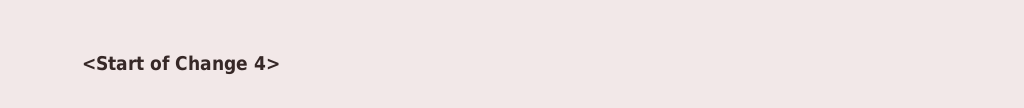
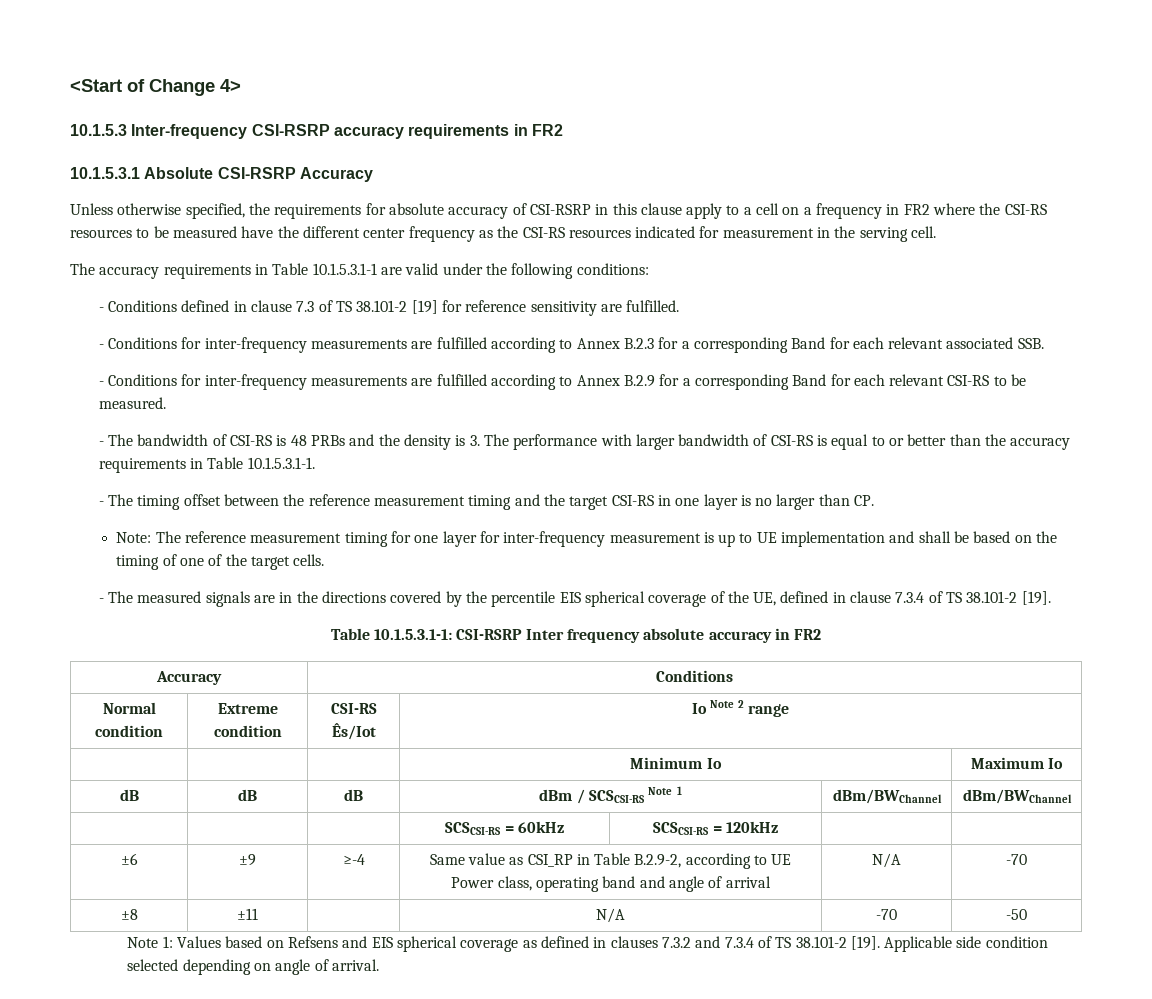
(280, 63) none -> [70,124,563,139] [70,167,373,182] [70,203,1047,219] [70,226,937,242] [70,263,649,279] [98,300,680,316] [98,337,1044,353] [98,374,1027,390] [98,397,166,409] [98,434,1071,450] [98,457,315,473] [98,494,875,510] [116,531,1058,547] [116,554,325,570] [98,591,1051,607] [330,628,822,643] [156,671,222,685] [656,670,734,682] [102,702,156,714] [95,725,163,737] [217,703,278,714] [213,725,282,737] [330,703,377,714] [331,723,376,740] [691,700,790,717] [630,757,722,769] [970,757,1064,769] [119,789,139,801] [238,789,257,801] [344,789,363,801] [539,786,682,804] [832,789,942,804] [962,789,1072,804] [445,821,564,835] [653,821,778,835] [120,853,138,865] [239,854,256,866] [342,854,365,865] [429,853,792,869] [451,876,771,892] [872,853,901,868] [1006,854,1027,865] [120,909,138,920] [237,908,258,920] [596,908,625,923] [876,909,897,920] [1006,909,1027,920] [127,936,1048,952] [127,959,380,975] // 10.1.5.3 Inter-frequency CSI-RSRP accuracy requirements in FR2 // 10.1.5.3.1 Absolute CSI-RSRP Accuracy // Unless otherwise specified, the requirements for absolute accuracy of CSI-RSRP in this clause apply to a cell on a frequency in FR2 where the CSI-RS resources to be measured have the different center frequency as the CSI-RS resources indicated for measurement in the serving cell. // The accuracy requirements in Table 10.1.5.3.1-1 are valid under the following conditions: // - Conditions defined in clause 7.3 of TS 38.101-2 [19] for reference sensitivity are fulfilled. // - Conditions for inter-frequency measurements are fulfilled according to Annex B.2.3 for a corresponding Band for each relevant associated SSB. // - Conditions for inter-frequency measurements are fulfilled according to Annex B.2.9 for a corresponding Band for each relevant CSI-RS to be measured. // - The bandwidth of CSI-RS is 48 PRBs and the density is 3. The performance with larger bandwidth of CSI-RS is equal to or better than the accuracy requirements in Table 10.1.5.3.1-1. // - The timing offset between the reference measurement timing and the target CSI-RS in one layer is no larger than CP. // Note: The reference measurement timing for one layer for inter-frequency measurement is up to UE implementation and shall be based on the timing of one of the target cells. // - The measured signals are in the directions covered by the percentile EIS spherical coverage of the UE, defined in clause 7.3.4 of TS 38.101-2 [19]. // Table 10.1.5.3.1-1: CSI-RSRP Inter frequency absolute accuracy in FR2 // Accuracy | Conditions // Normal condition | Extreme condition | CSI-RS Ês/Iot | Io Note 2 range // | | | Minimum Io | Maximum Io // dB | dB | dB | dBm / SCSCSI-RS Note 1 | dBm/BWChannel | dBm/BWChannel // | | | SCSCSI-RS = 60kHz | SCSCSI-RS = 120kHz | | // ±6 | ±9 | ≥-4 | Same value as CSI_RP in Table B.2.9-2, according to UE Power class, operating band and angle of arrival | N/A | -70 // ±8 | ±11 | | N/A | -70 | -50 // Note 1: Values based on Refsens and EIS spherical coverage as defined in clauses 7.3.2 and 7.3.4 of TS 38.101-2 [19]. Applicable side condition selected depending on angle of arrival.

